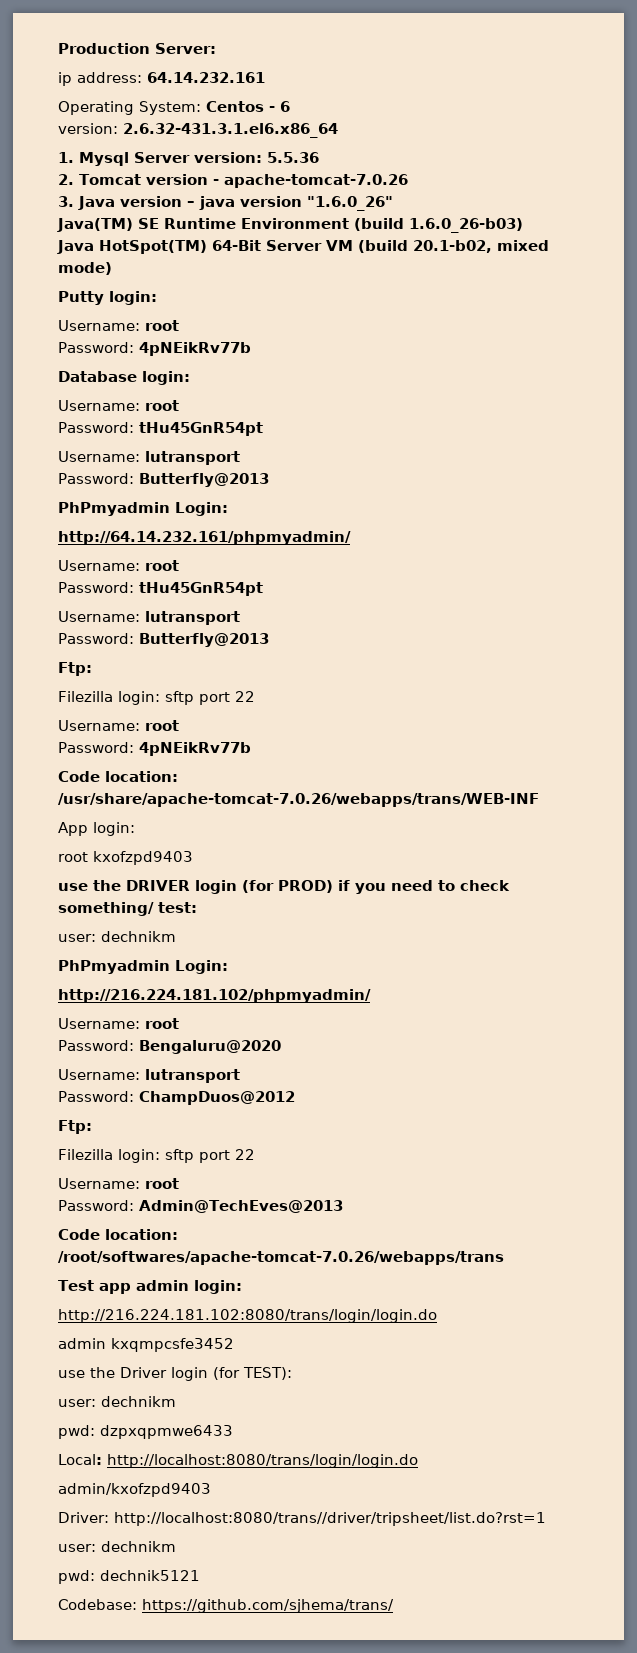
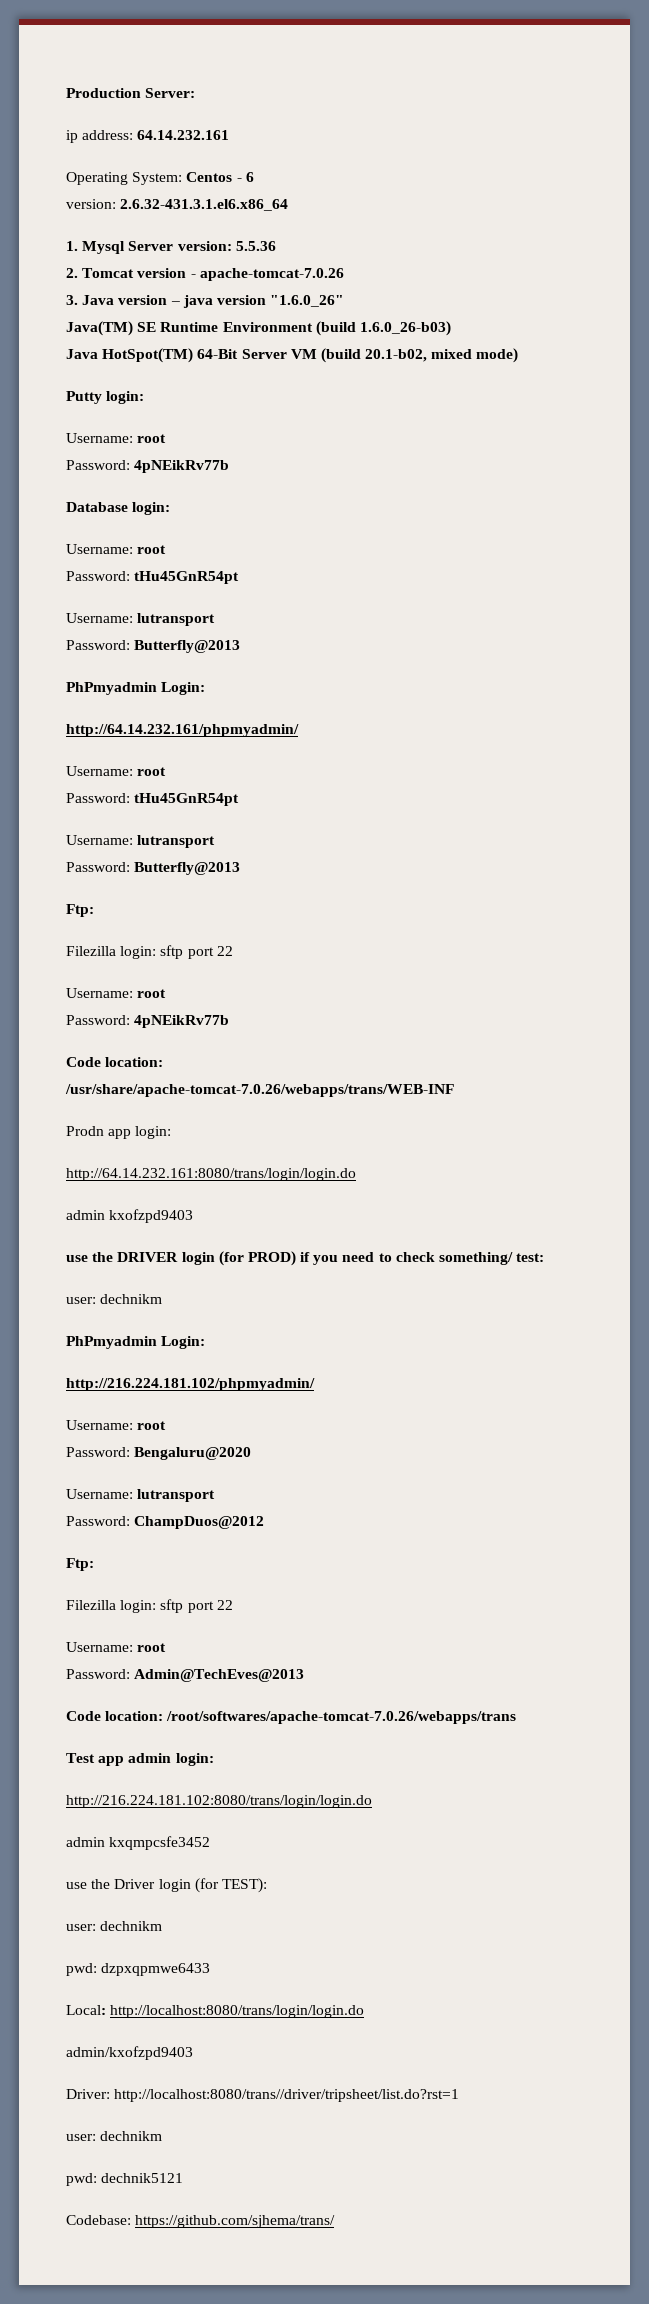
[58,822,135,836] [58,852,88,862] App login: // root -> [66,1126,172,1139] [66,1168,356,1181] [66,1210,105,1220] Prodn app login: // http://64.14.232.161:8080/trans/login/login.do // admin

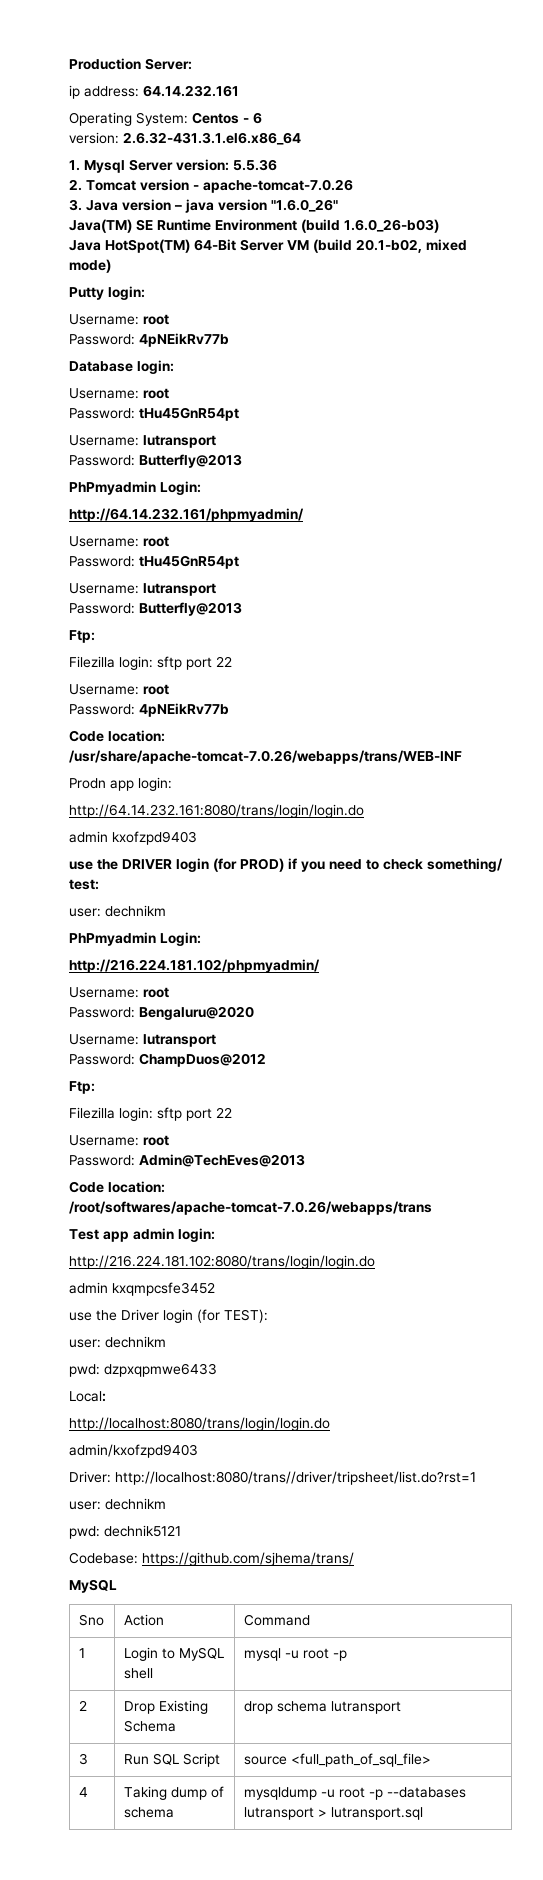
(106, 2010) none -> (106, 1396) //
(336, 2221) none -> [69,1579,117,1593] [78,1614,104,1626] [123,1614,164,1626] [243,1614,310,1626] [78,1648,85,1658] [123,1647,224,1661] [123,1668,153,1679] [243,1648,347,1661] [78,1700,87,1711] [123,1700,208,1714] [123,1720,176,1732] [243,1701,401,1714] [78,1753,88,1765] [123,1753,220,1767] [243,1753,431,1767] [78,1787,88,1797] [123,1786,224,1800] [123,1807,174,1818] [243,1787,466,1800] [243,1807,423,1820] // MySQL // Sno | Action | Command // 1 | Login to MySQL shell | mysql -u root -p // 2 | Drop Existing Schema | drop schema lutransport // 3 | Run SQL Script | source <full_path_of_sql_file> // 4 | Taking dump of schema | mysqldump -u root -p --databases lutransport > lutransport.sql

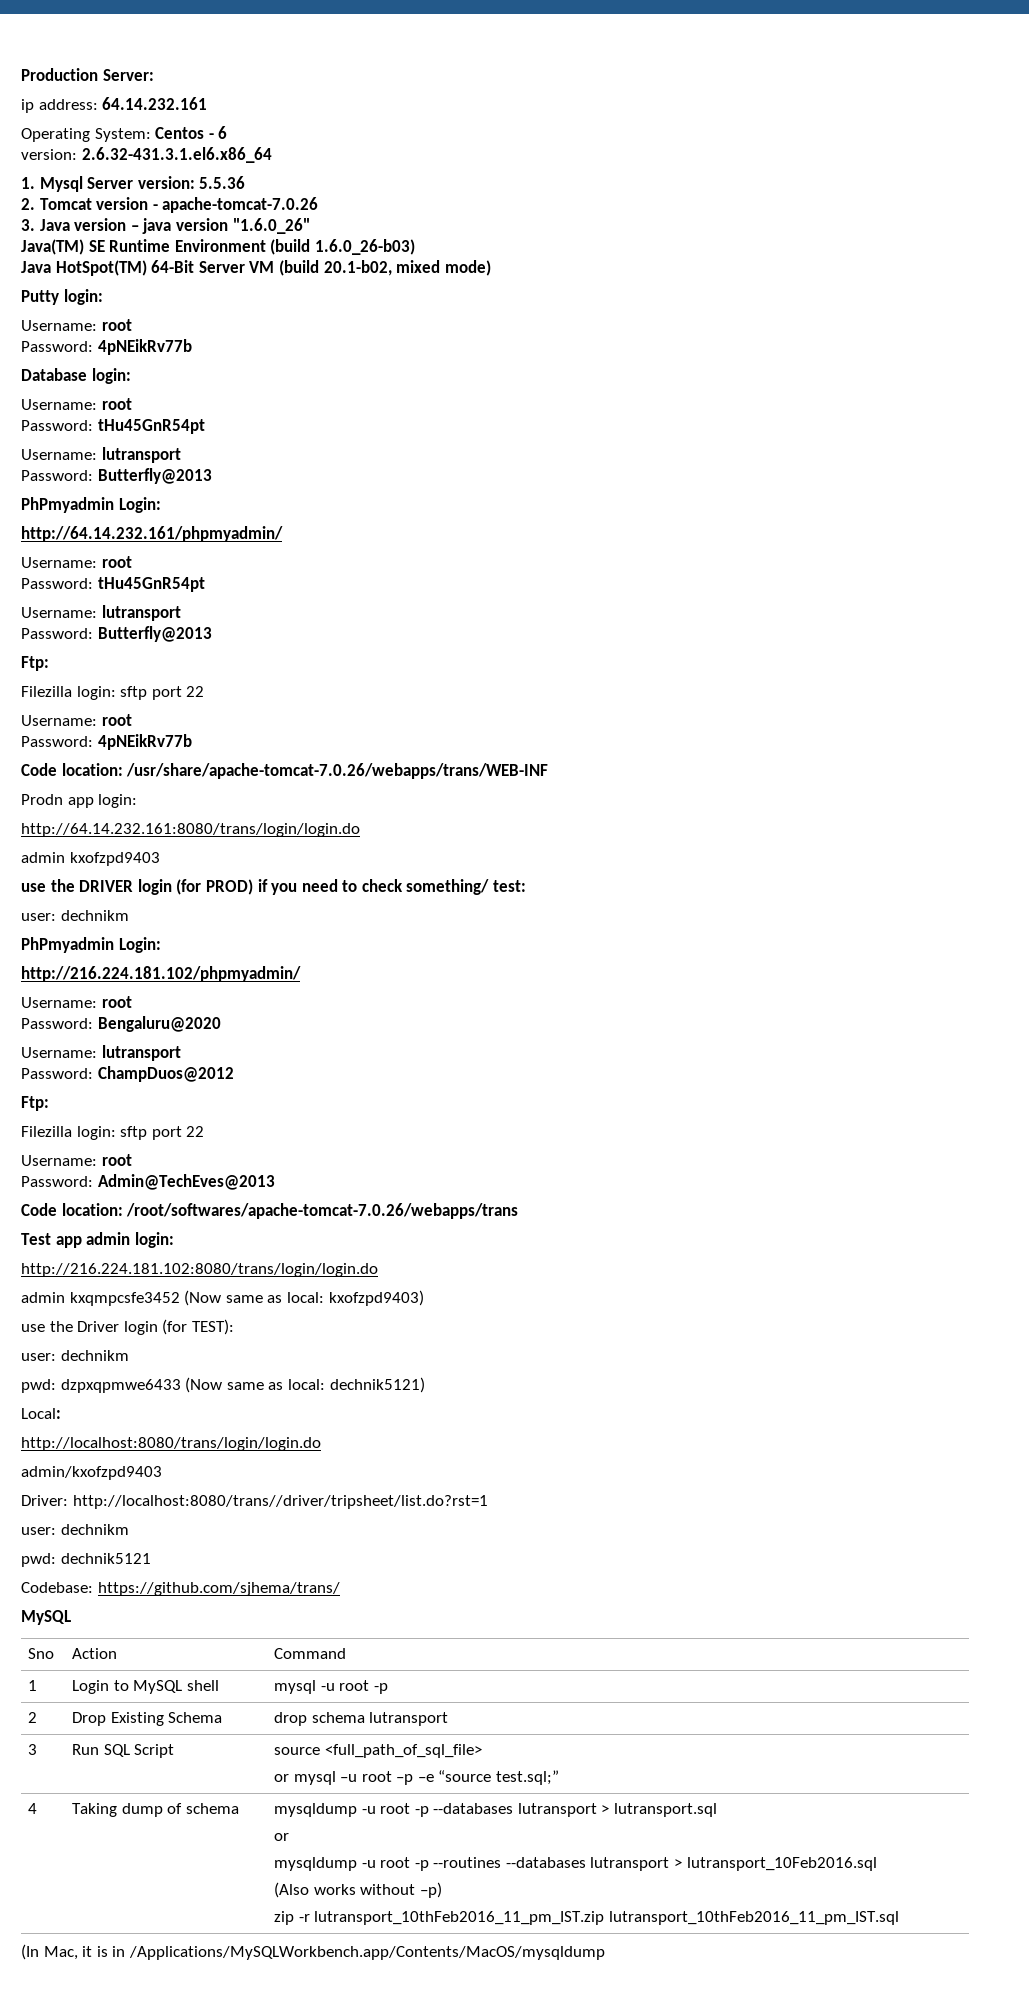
(215, 1289) none -> [184,1290,424,1306] (Now same as local: kxofzpd9403)
(217, 1370) none -> [185,1377,425,1393] (Now same as local: dechnik5121)
(431, 1760) none -> [273,1770,560,1785] // or mysql –u root –p –e “source test.sql;”
(423, 1813) none -> [273,1833,289,1841] [273,1857,877,1871] [273,1882,442,1898] [273,1911,899,1925] [21,1944,605,1960] // or // mysqldump -u root -p --routines --databases lutransport > lutransport_10Feb2016.sql // (Also works without –p) // zip -r lutransport_10thFeb2016_11_pm_IST.zip lutransport_10thFeb2016_11_pm_IST.sql // (In Mac, it is in /Applications/MySQLWorkbench.app/Contents/MacOS/mysqldump

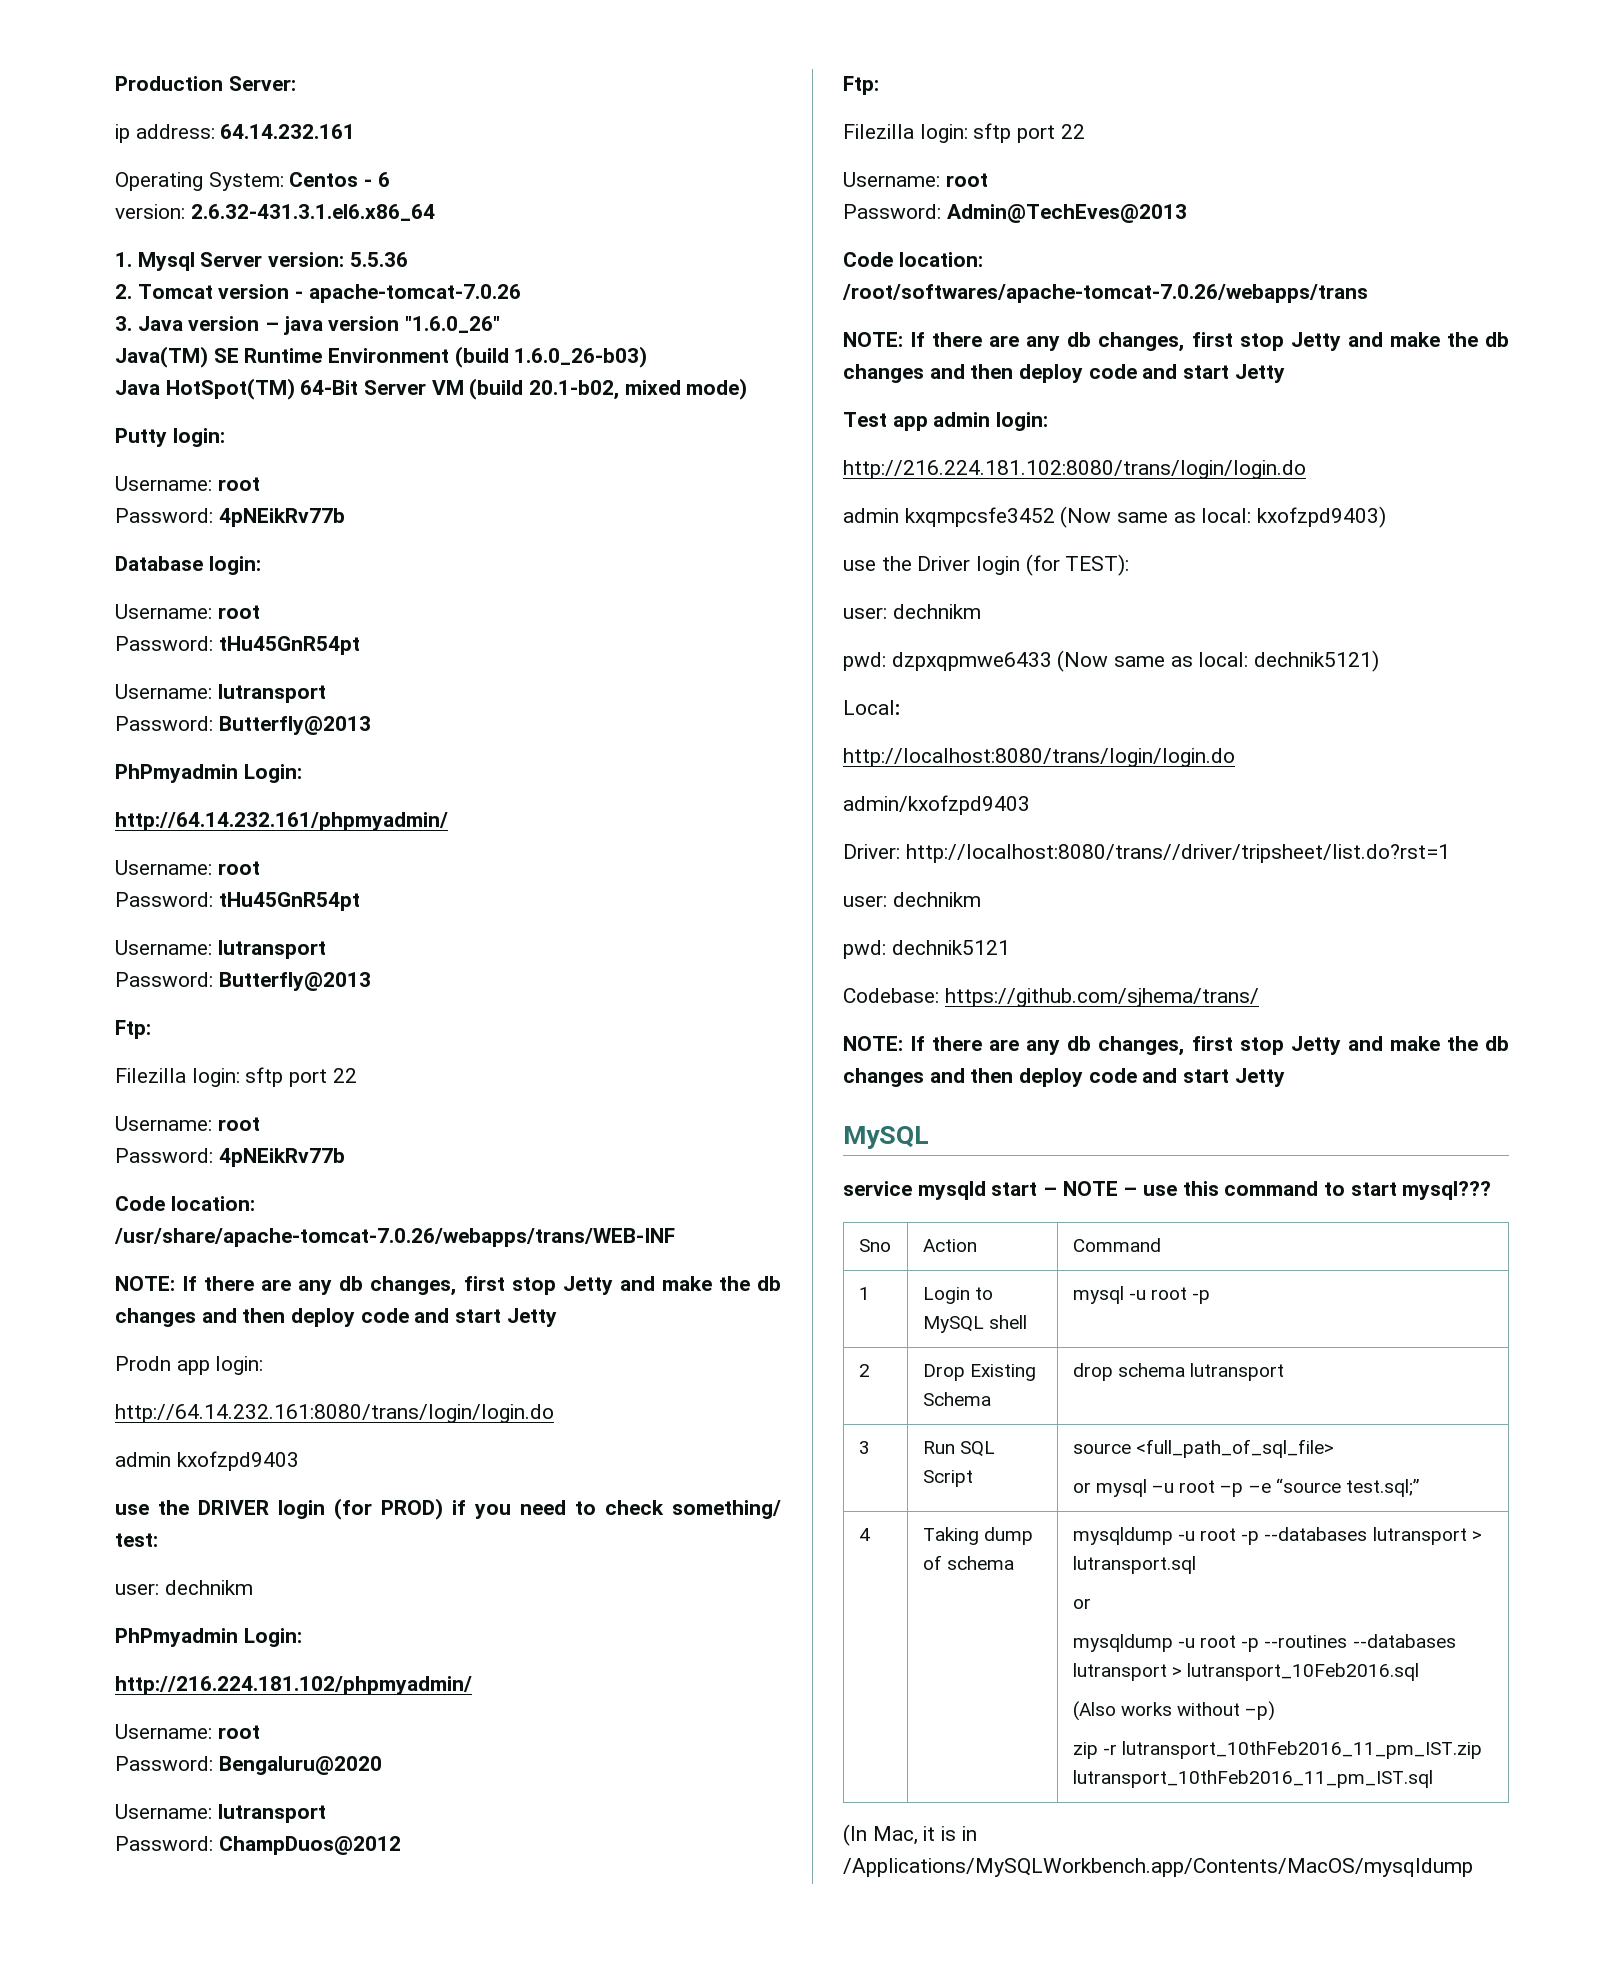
(549, 771) none -> [115,1276,782,1296] [115,1308,557,1327] // NOTE: If there are any db changes, first stop Jetty and make the db changes and then deploy code and start Jetty
(519, 1211) none -> [843,332,1509,352] [843,364,1285,383] // NOTE: If there are any db changes, first stop Jetty and make the db changes and then deploy code and start Jetty
[21,1610,71,1625] MySQL -> [843,1036,1509,1056] [843,1068,1285,1087] [843,1126,929,1149] [843,1181,1492,1200] NOTE: If there are any db changes, first stop Jetty and make the db changes and then deploy code and start Jetty // MySQL // service mysqld start – NOTE – use this command to start mysql???

